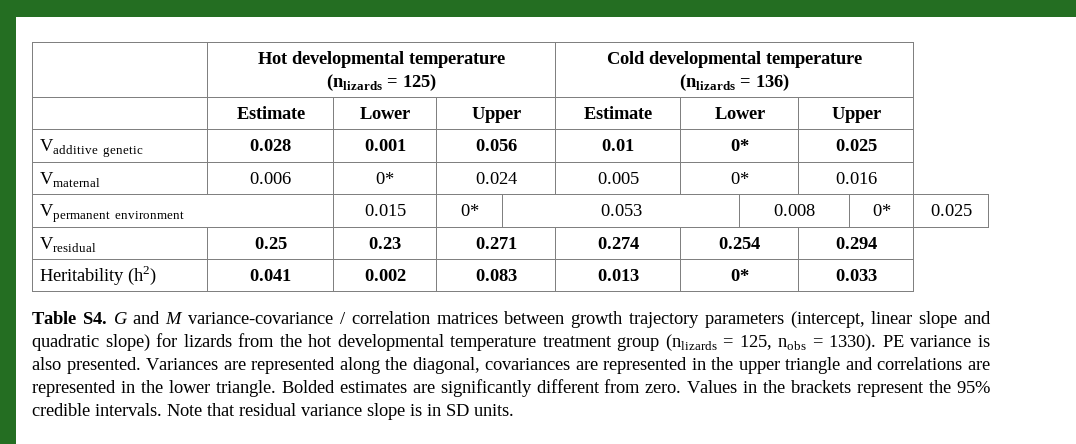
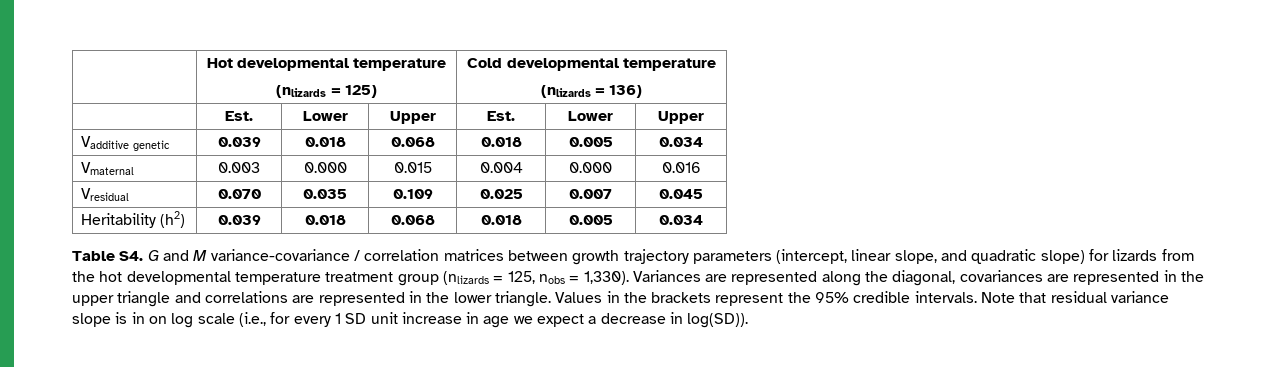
[236,106,305,119] Estimate -> [225,111,253,121] Est.
[584,106,652,119] Estimate -> [487,111,515,121] Est.
[250,139,291,151] [364,139,406,151] [475,139,517,151] [602,139,634,151] [730,139,749,151] [835,139,877,151] [39,172,100,187] [250,172,291,184] [376,172,395,184] [475,172,517,184] [597,172,639,184] [730,172,749,184] [835,172,877,184] [39,204,184,222] [364,204,406,216] [460,204,479,216] [600,204,642,216] [774,204,815,216] [872,204,891,216] [930,204,972,216] [39,237,96,252] [254,237,287,249] [369,237,402,249] [475,237,517,249] [597,237,639,249] [719,237,760,249] [835,237,877,249] [39,266,156,285] [250,269,291,281] [364,269,406,281] [475,269,517,281] [597,269,639,281] [730,269,749,281] [835,269,877,281] 0.028 | 0.001 | 0.056 | 0.01 | 0* | 0.025 // Vmaternal | 0.006 | 0* | 0.024 | 0.005 | 0* | 0.016 // Vpermanent environment | 0.015 | 0* | 0.053 | 0.008 | 0* | 0.025 // Vresidual | 0.25 | 0.23 | 0.271 | 0.274 | 0.254 | 0.294 // Heritability (h2) | 0.041 | 0.002 | 0.083 | 0.013 | 0* | 0.033 -> [217,137,261,147] [304,137,346,147] [390,137,435,147] [480,137,522,147] [568,137,613,147] [659,137,703,147] [80,162,134,175] [218,162,260,173] [303,162,347,173] [393,162,432,173] [479,162,523,173] [569,162,612,173] [661,162,701,173] [80,188,129,201] [217,189,261,199] [303,189,347,199] [392,189,433,199] [479,189,523,199] [569,189,612,199] [659,189,703,199] [80,211,186,228] [217,215,261,225] [304,215,346,225] [390,215,435,225] [480,215,522,225] [568,215,613,225] [659,215,703,225] 0.039 | 0.018 | 0.068 | 0.018 | 0.005 | 0.034 // Vmaternal | 0.003 | 0.000 | 0.015 | 0.004 | 0.000 | 0.016 // Vresidual | 0.070 | 0.035 | 0.109 | 0.025 | 0.007 | 0.045 // Heritability (h2) | 0.039 | 0.018 | 0.068 | 0.018 | 0.005 | 0.034
[919,311,958,328] slope -> [894,250,937,264] slope,
[829,334,990,351] [32,357,141,374] 1330). PE variance is also presented. -> [583,271,629,285] 1,330).
[281,379,682,397] Bolded estimates are significantly different from zero. -> (551, 299) none
[446,404,514,416] SD units. -> [148,312,749,328] on log scale (i.e., for every 1 SD unit increase in age we expect a decrease in log(SD)).

